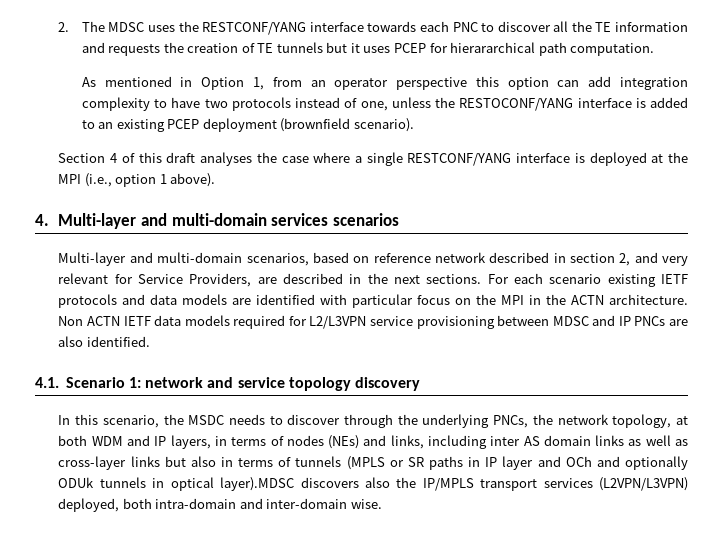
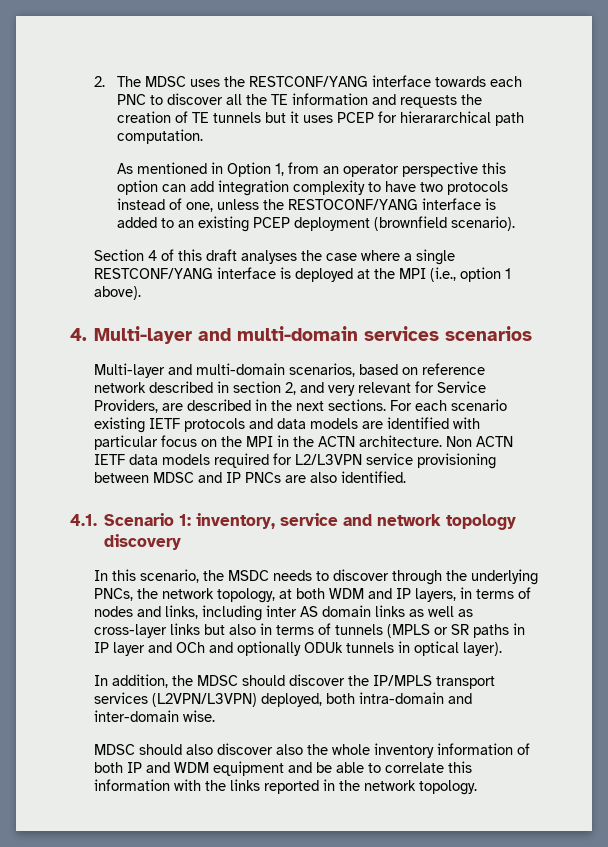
[145,377,285,388] network and service -> [196,513,442,529] inventory, service and network
[328,435,360,449] (NEs) -> (133, 611) none
[220,477,390,491] layer).MDSC discovers also -> [462,642,502,656] [93,674,345,688] layer). // In addition, the MDSC should discover
(382, 504) none -> [93,743,530,758] [93,761,472,776] [93,779,477,795] // MDSC should also discover also the whole inventory information of both IP and WDM equipment and be able to correlate this information with the links reported in the network topology.

